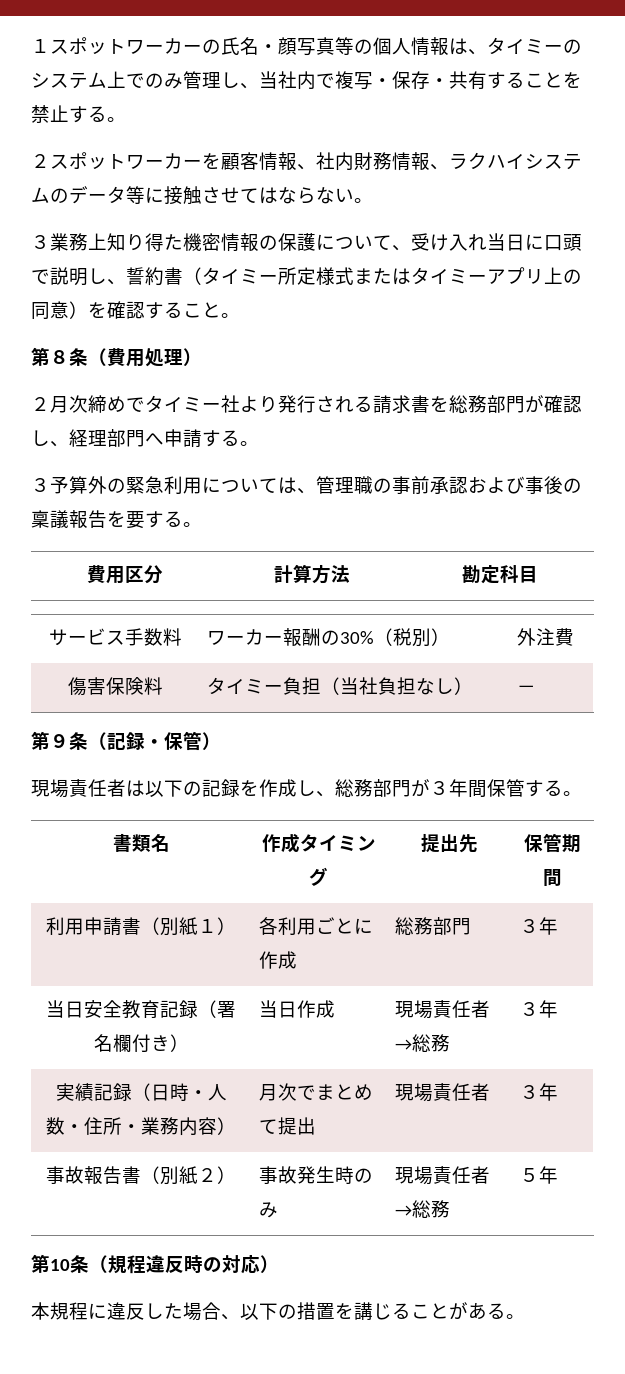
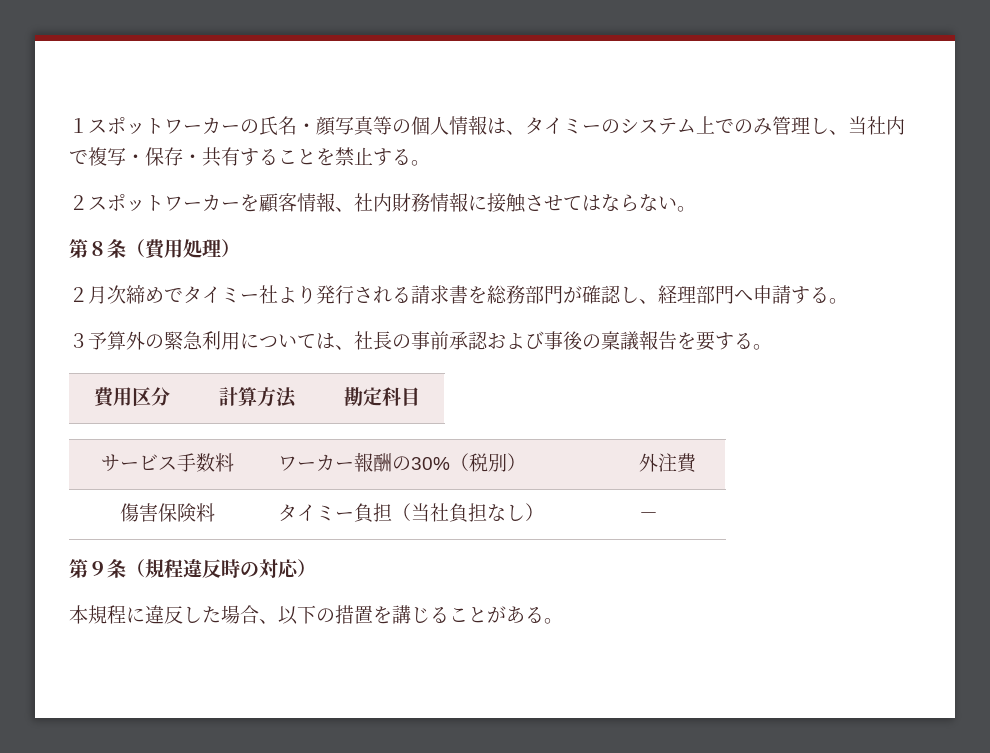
[430,152,582,170] [31,186,145,204] 、ラクハイシステムのデータ等 -> (468, 202) none
[31,233,582,252] [31,267,582,286] [31,301,240,320] // ３業務上知り得た機密情報の保護について、受け入れ当日に口頭で説明し、誓約書（タイミー所定様式またはタイミーアプリ上の同意）を確認すること。 -> (696, 209) none
[316,476,373,494] 管理職 -> [354,331,392,350] 社長
[107,731,221,751] [31,779,582,798] [112,833,170,852] [261,833,376,853] [309,867,328,886] [420,833,478,853] [524,833,581,853] [543,869,562,886] [45,917,236,936] [258,917,373,935] [258,951,297,969] [394,917,471,935] [519,917,558,935] [45,1000,236,1019] [93,1034,189,1053] [258,1000,335,1018] [394,1000,490,1019] [394,1034,450,1052] [519,1000,558,1018] [55,1083,227,1101] [45,1117,236,1136] [258,1083,373,1101] [258,1117,316,1135] [394,1083,490,1102] [519,1083,558,1101] [45,1166,236,1185] [258,1166,373,1184] [258,1202,278,1218] [394,1166,490,1185] [394,1200,450,1218] [519,1166,558,1184] [31,1254,108,1273] 記録・保管） // 現場責任者は以下の記録を作成し、総務部門が３年間保管する。 // 書類名 | 作成タイミング | 提出先 | 保管期間 // 利用申請書（別紙１） | 各利用ごとに作成 | 総務部門 | ３年 // 当日安全教育記録（署名欄付き） | 当日作成 | 現場責任者→総務 | ３年 // 実績記録（日時・人数・住所・業務内容） | 月次でまとめて提出 | 現場責任者 | ３年 // 事故報告書（別紙２） | 事故発生時のみ | 現場責任者→総務 | ５年 // 第10条（ -> (145, 568) none

